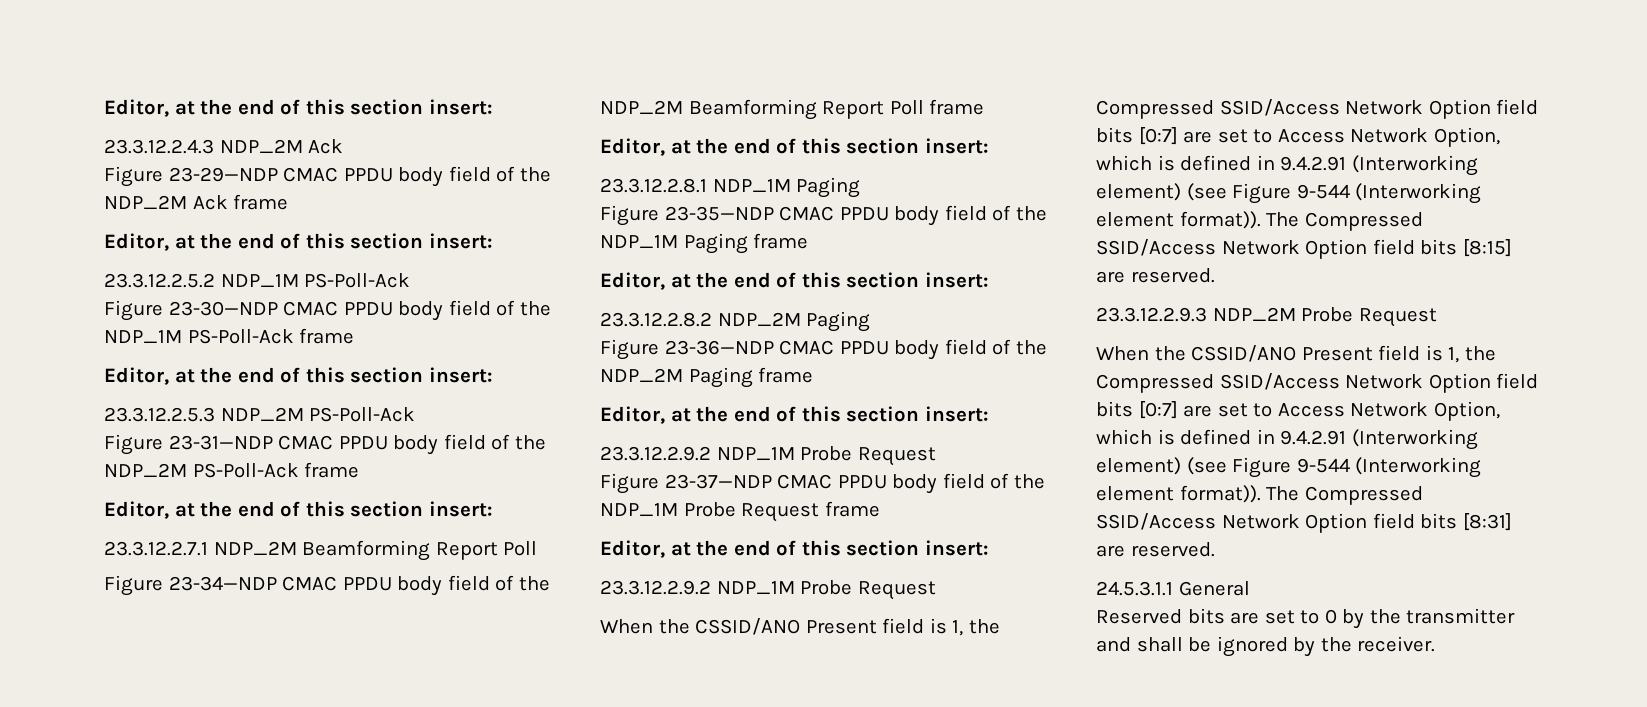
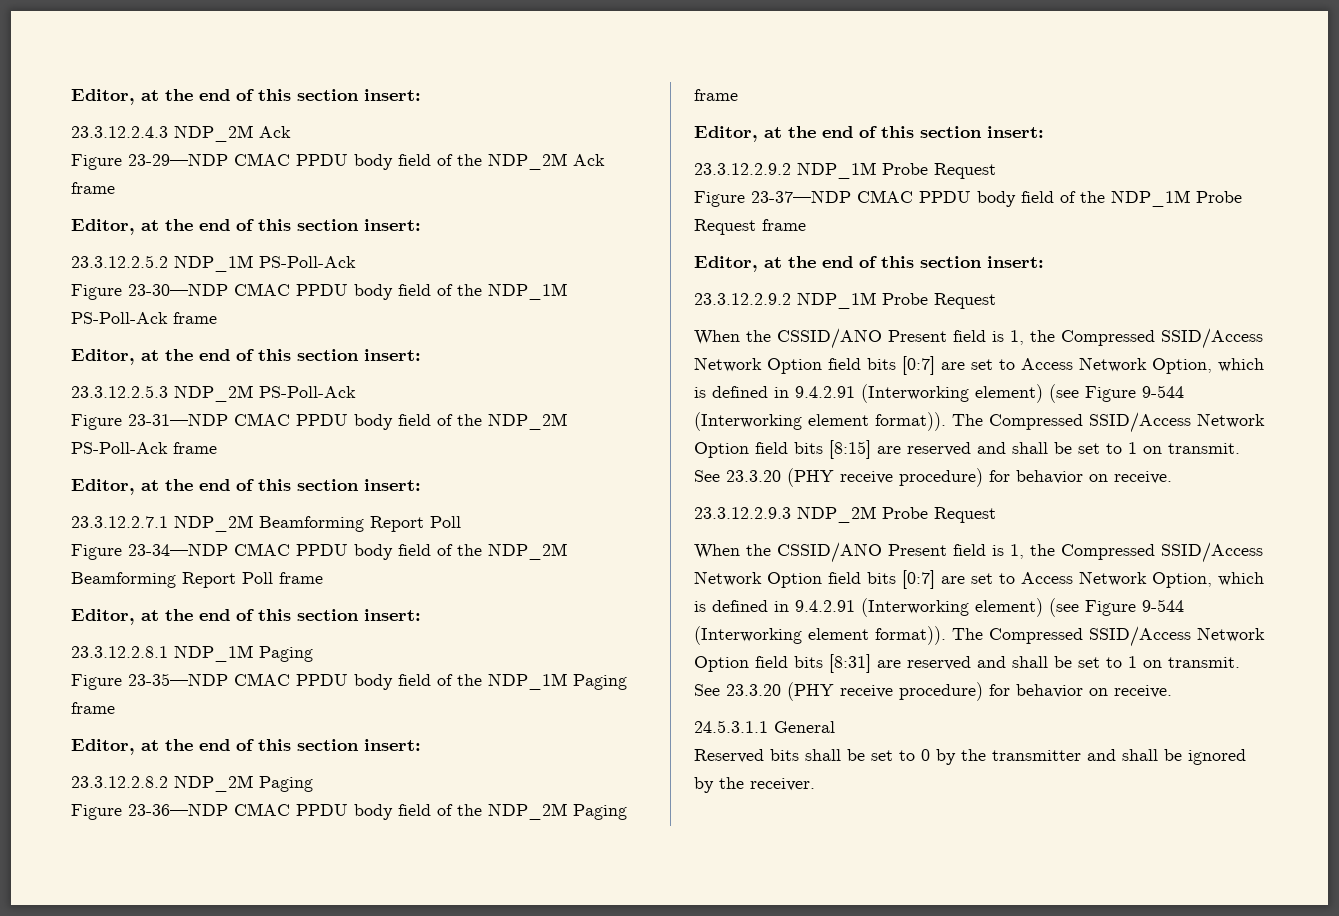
[1130,268,1215,283] reserved. -> [907,442,1240,456] [694,468,1172,487] reserved and shall be set to 1 on transmit. See 23.3.20 (PHY receive procedure) for behavior on receive.
[1130,542,1215,557] reserved. -> [907,656,1240,670] [694,682,1172,701] reserved and shall be set to 1 on transmit. See 23.3.20 (PHY receive procedure) for behavior on receive.
[1230,612,1260,624] are -> [805,749,865,761] shall be

